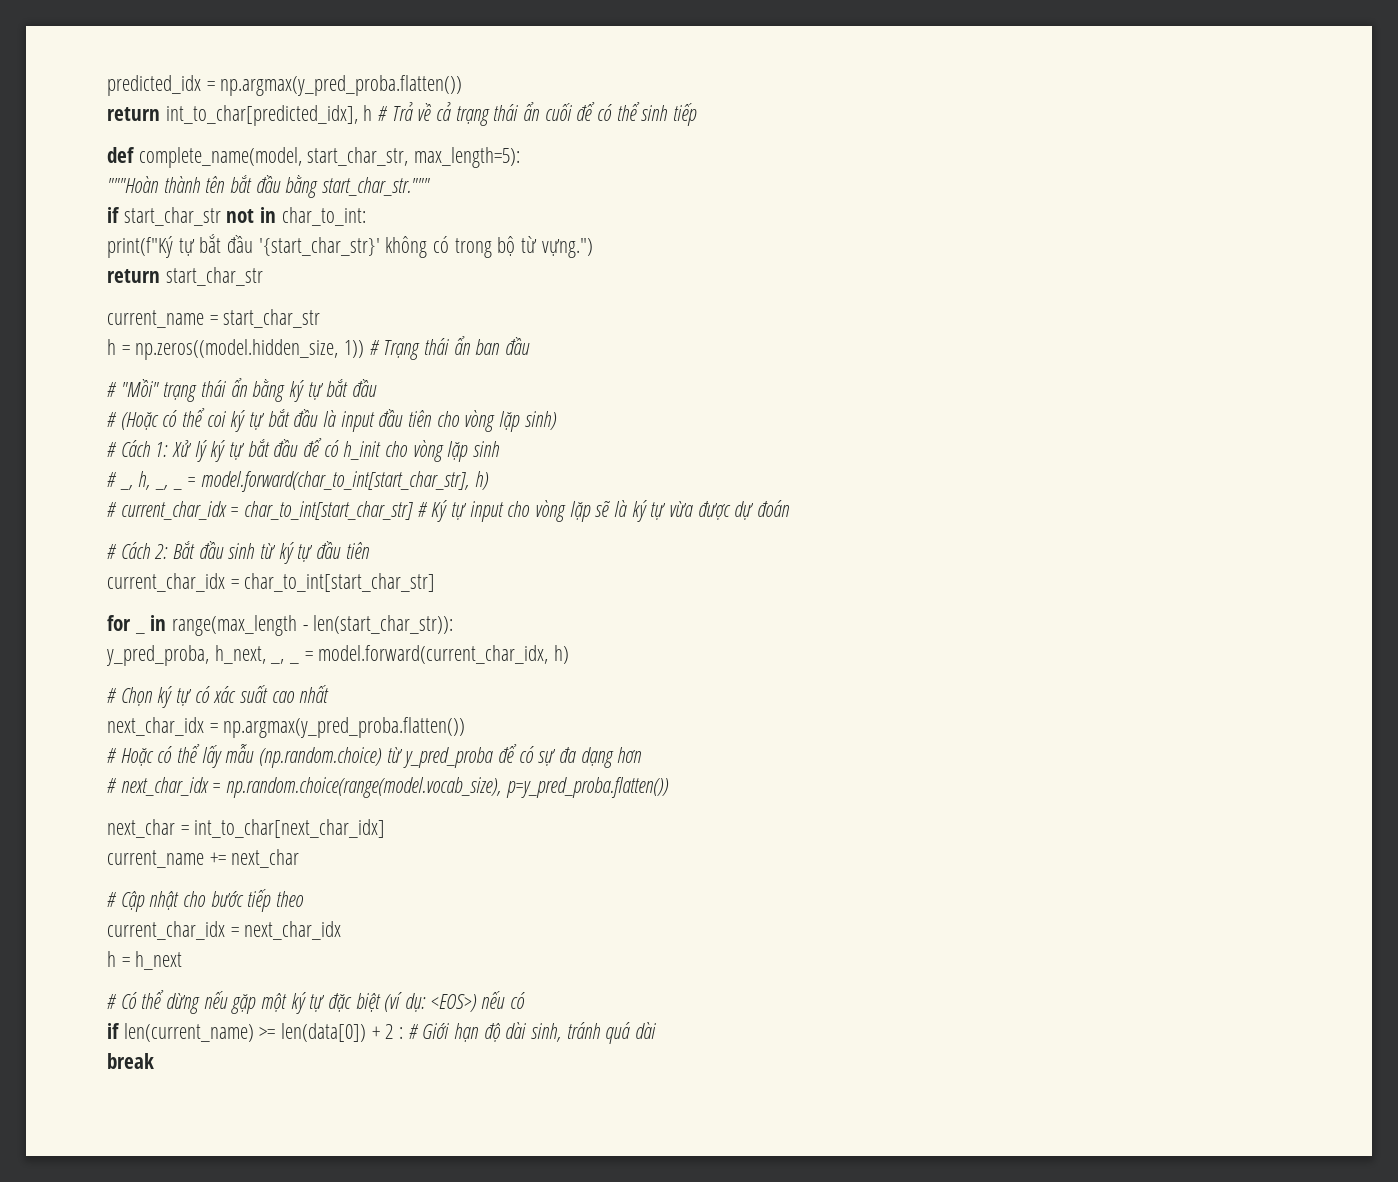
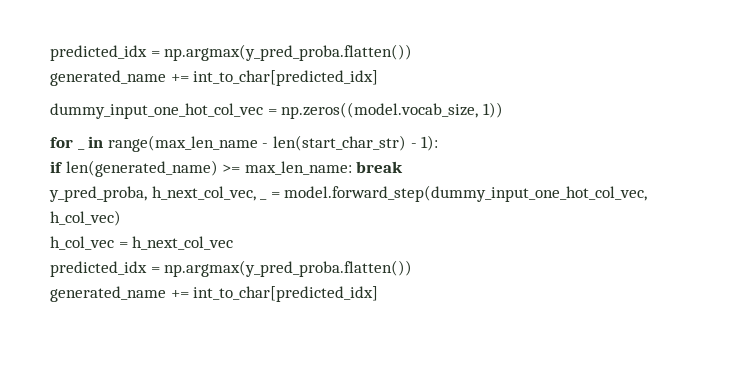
[107,75,463,96] [107,102,698,126] [107,147,521,168] [107,175,431,198] [107,207,366,226] [107,234,593,258] [107,267,263,286] [107,309,321,328] [107,336,531,360] [107,378,378,402] [107,408,557,432] [107,438,500,462] [107,471,182,490] [187,471,489,492] [107,500,790,522] [107,541,369,564] [107,573,436,592] [107,615,131,631] [134,631,145,634] [150,615,454,636] [106,645,300,666] [304,645,570,664] [107,685,330,708] [107,717,466,738] [107,744,642,768] [107,777,669,798] [107,819,386,838] [107,849,300,868] [107,889,305,912] [107,921,342,940] [107,951,183,970] [107,990,526,1014] [107,1022,657,1044] [107,1053,154,1069] predicted_idx = np.argmax(y_pred_proba.flatten()) // return int_to_char[predicted_idx], h # Trả về cả trạng thái ẩn cuối để có thể sinh tiếp // def complete_name(model, start_char_str, max_length=5): // """Hoàn thành tên bắt đầu bằng start_char_str.""" // if start_char_str not in char_to_int: // print(f"Ký tự bắt đầu '{start_char_str}' không có trong bộ từ vựng.") // return start_char_str // current_name = start_char_str // h = np.zeros((model.hidden_size, 1)) # Trạng thái ẩn ban đầu // # "Mồi" trạng thái ẩn bằng ký tự bắt đầu // # (Hoặc có thể coi ký tự bắt đầu là input đầu tiên cho vòng lặp sinh) // # Cách 1: Xử lý ký tự bắt đầu để có h_init cho vòng lặp sinh // # _, h, _, _ = model.forward(char_to_int[start_char_str], h) // # current_char_idx = char_to_int[start_char_str] # Ký tự input cho vòng lặp sẽ là ký tự vừa được dự đoán // # Cách 2: Bắt đầu sinh từ ký tự đầu tiên // current_char_idx = char_to_int[start_char_str] // for _ in range(max_length - len(start_char_str)): // y_pred_proba, h_next, _, _ = model.forward(current_char_idx, h) // # Chọn ký tự có xác suất cao nhất // next_char_idx = np.argmax(y_pred_proba.flatten()) // # Hoặc có thể lấy mẫu (np.random.choice) từ y_pred_proba để có sự đa dạng hơn // # next_char_idx = np.random.choice(range(model.vocab_size), p=y_pred_proba.flatten()) // next_char = int_to_char[next_char_idx] // current_name += next_char // # Cập nhật cho bước tiếp theo // current_char_idx = next_char_idx // h = h_next // # Có thể dừng nếu gặp một ký tự đặc biệt (ví dụ: <EOS>) nếu có // if len(current_name) >= len(data[0]) + 2 : # Giới hạn độ dài sinh, tránh quá dài // break -> [50,44,413,61] [50,70,379,86] [50,102,503,119] [50,137,73,148] [77,148,85,150] [88,135,439,152] [50,160,404,177] [49,186,268,202] [270,185,648,202] [50,210,121,226] [50,236,234,250] [50,260,413,277] [50,286,379,302] predicted_idx = np.argmax(y_pred_proba.flatten()) // generated_name += int_to_char[predicted_idx] // dummy_input_one_hot_col_vec = np.zeros((model.vocab_size, 1)) // for _ in range(max_len_name - len(start_char_str) - 1): // if len(generated_name) >= max_len_name: break // y_pred_proba, h_next_col_vec, _ = model.forward_step(dummy_input_one_hot_col_vec, h_col_vec) // h_col_vec = h_next_col_vec // predicted_idx = np.argmax(y_pred_proba.flatten()) // generated_name += int_to_char[predicted_idx]

